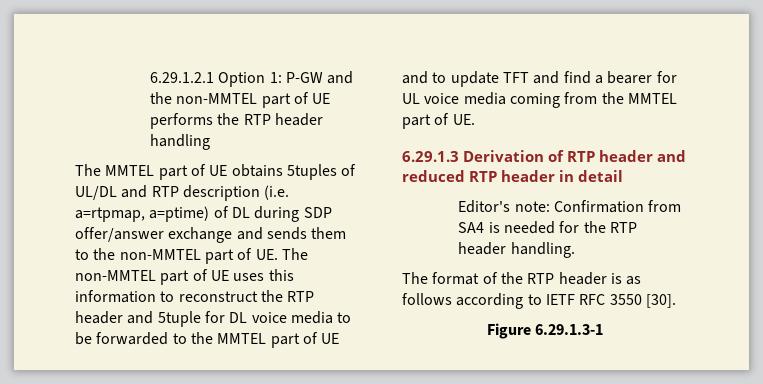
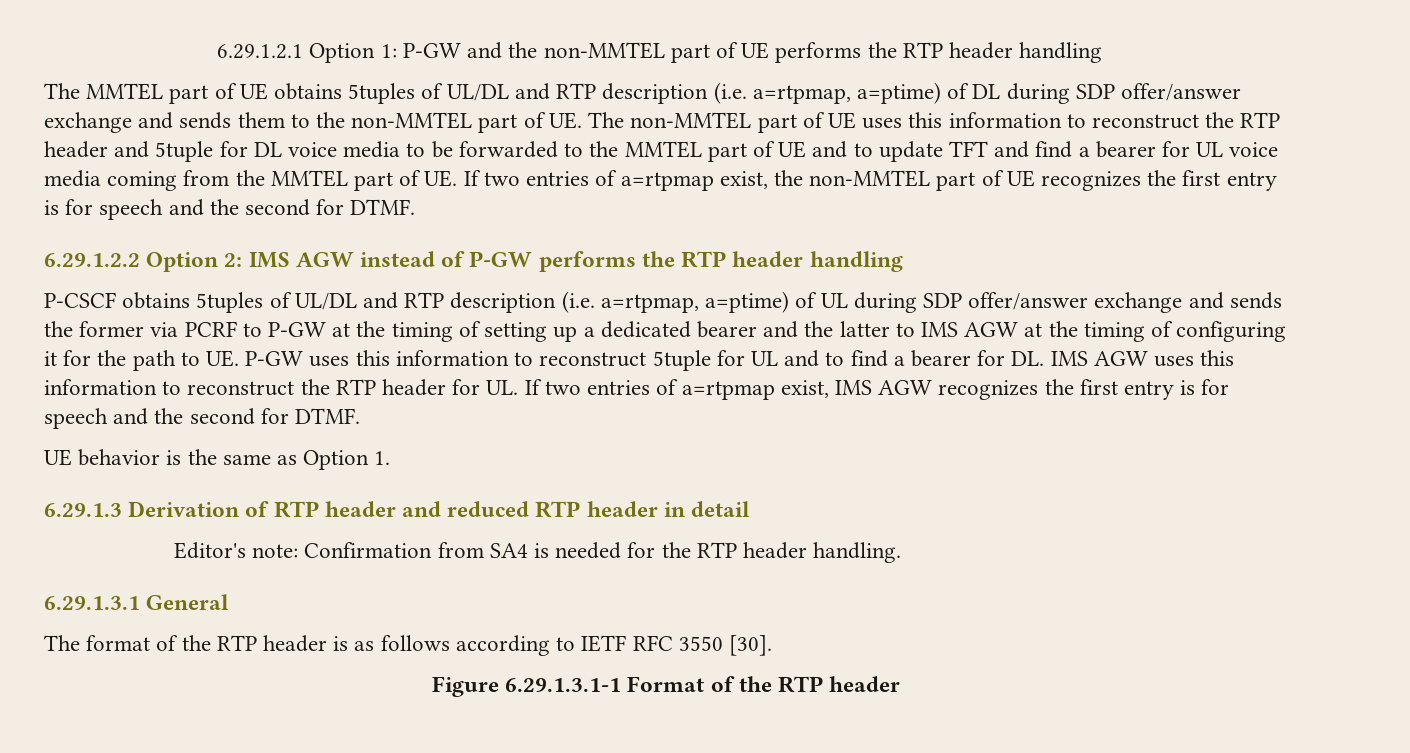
(475, 119) none -> [463,170,1277,191] [44,199,416,220] [44,251,903,272] [44,291,1282,313] [44,321,1287,342] [44,350,1235,371] [44,379,1230,400] [44,408,361,429] [44,449,391,470] If two entries of a=rtpmap exist, the non-MMTEL part of UE recognizes the first entry is for speech and the second for DTMF. // 6.29.1.2.2 Option 2: IMS AGW instead of P-GW performs the RTP header handling // P-CSCF obtains 5tuples of UL/DL and RTP description (i.e. a=rtpmap, a=ptime) of UL during SDP offer/answer exchange and sends the former via PCRF to P-GW at the timing of setting up a dedicated bearer and the latter to IMS AGW at the timing of configuring it for the path to UE. P-GW uses this information to reconstruct 5tuple for UL and to find a bearer for DL. IMS AGW uses this information to reconstruct the RTP header for UL. If two entries of a=rtpmap exist, IMS AGW recognizes the first entry is for speech and the second for DTMF. // UE behavior is the same as Option 1.
(575, 250) none -> [44,594,230,610] // 6.29.1.3.1 General
[535,324,604,335] 6.29.1.3-1 -> [505,676,901,693] 6.29.1.3.1-1 Format of the RTP header

